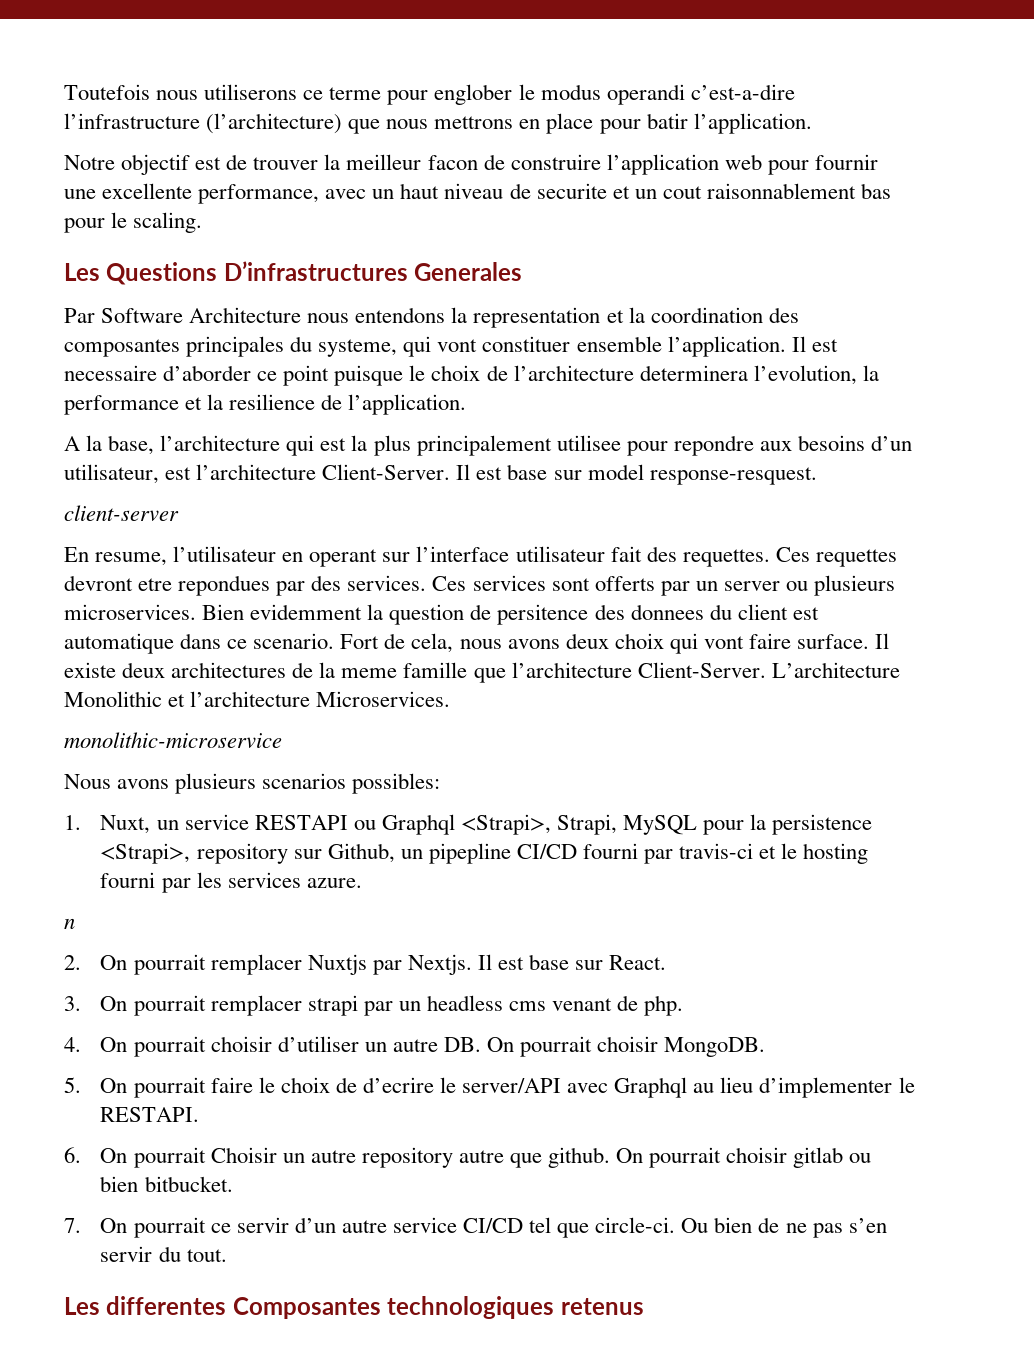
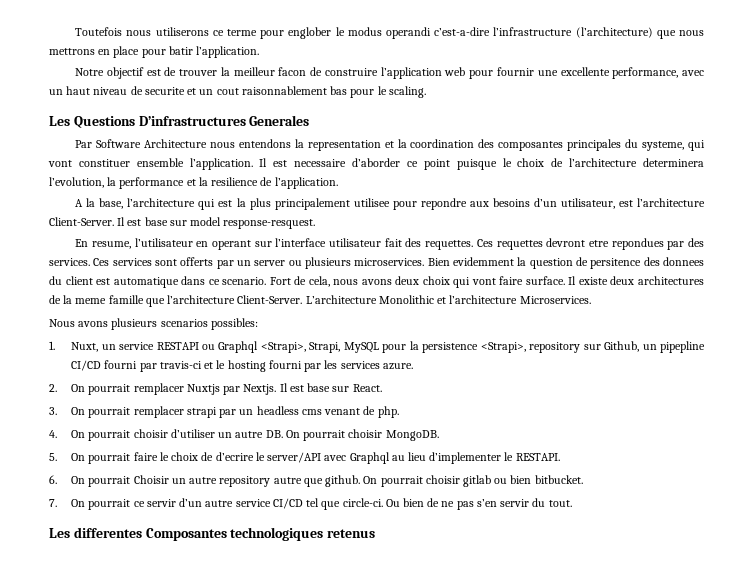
[64,505,179,521] // client-server -> (316, 224) none
[64,732,282,748] // monolithic-microservice -> (591, 300) none
[64,918,75,929] // n -> (413, 366) none

